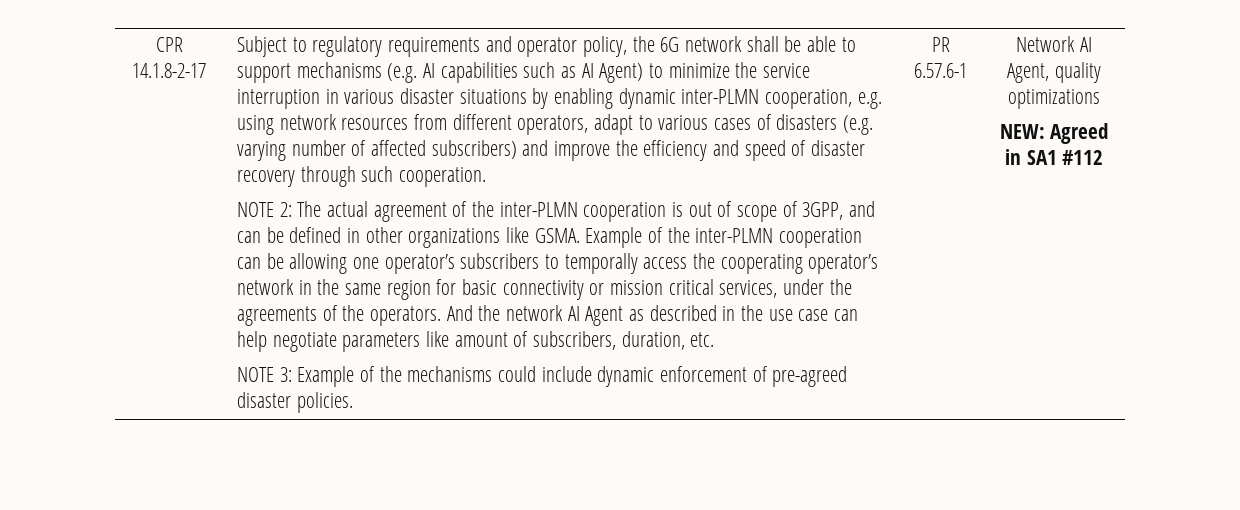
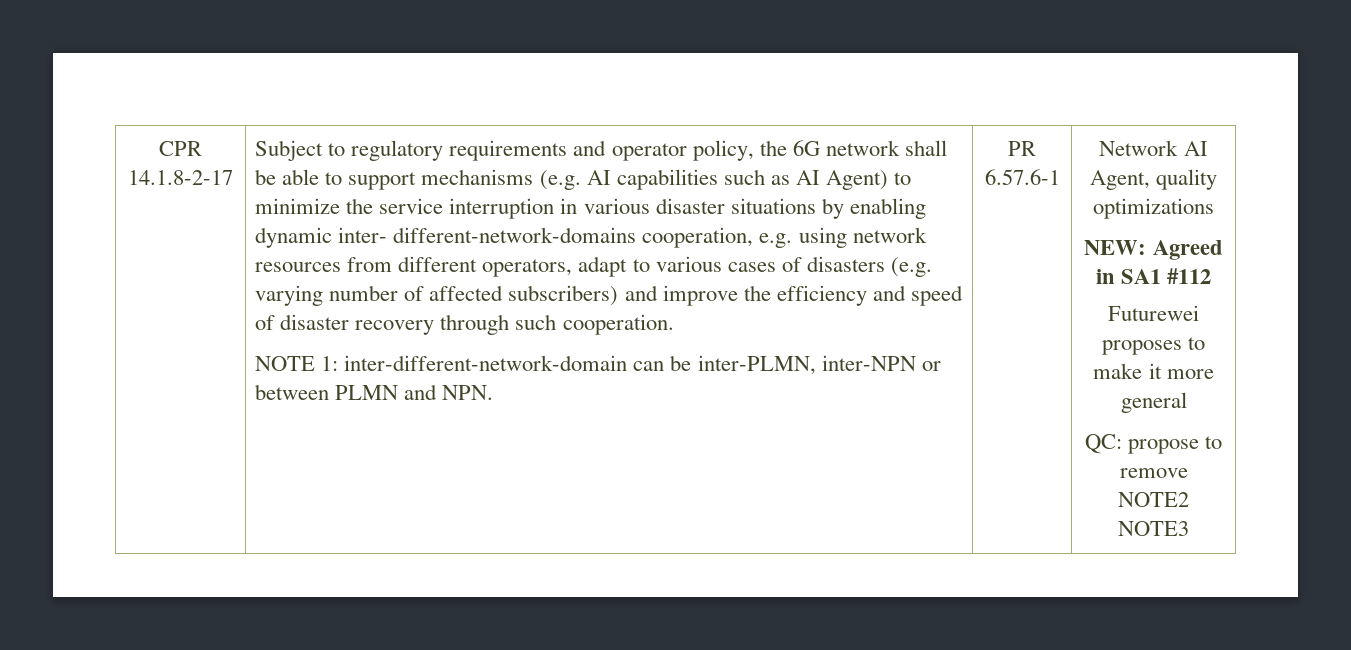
[681,89,760,104] inter-PLMN -> [338,227,637,243] inter- different-network-domains
[279,201,875,222] [236,227,862,248] [236,253,879,274] [236,279,852,300] [236,305,858,326] [236,331,715,352] [236,366,848,387] [236,392,353,413] 2: The actual agreement of the inter-PLMN cooperation is out of scope of 3GPP, and can be defined in other organizations like GSMA. Example of the inter-PLMN cooperation can be allowing one operator’s subscribers to temporally access the cooperating operator’s network in the same region for basic connectivity or mission critical services, under the agreements of the operators. And the network AI Agent as described in the use case can help negotiate parameters like amount of subscribers, duration, etc. // NOTE 3: Example of the mechanisms could include dynamic enforcement of pre-agreed disaster policies. -> [321,355,941,375] [255,384,494,400] 1: inter-different-network-domain can be inter-PLMN, inter-NPN or between PLMN and NPN.
(1104, 157) none -> [1108,305,1199,321] [1101,337,1206,355] [1093,363,1214,379] [1120,392,1187,413] [1084,434,1223,454] [1119,468,1188,478] [1118,492,1189,507] [1118,521,1189,536] // Futurewei proposes to make it more general // QC: propose to remove NOTE2 NOTE3

